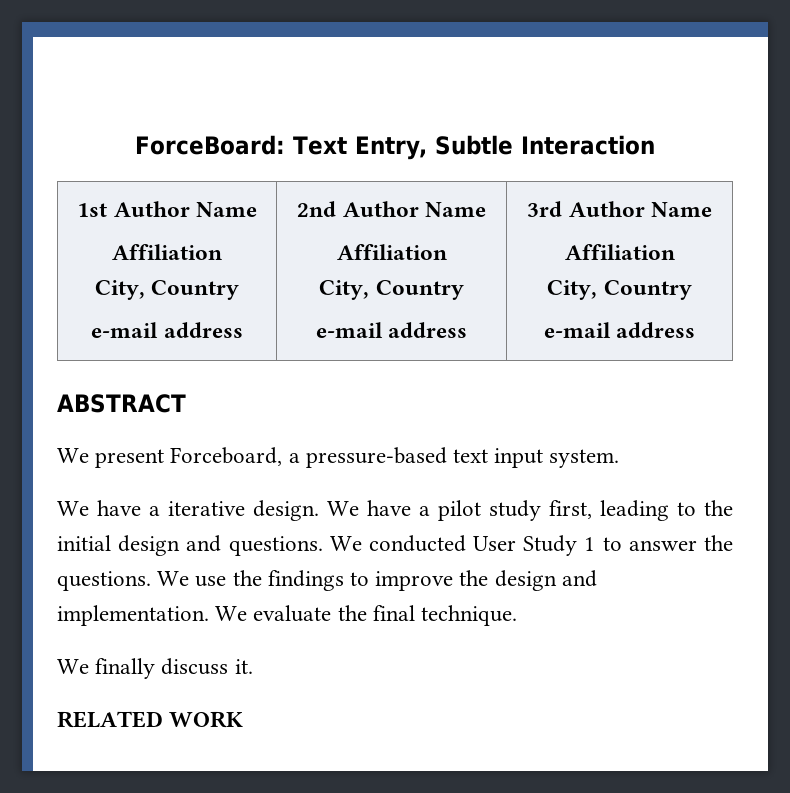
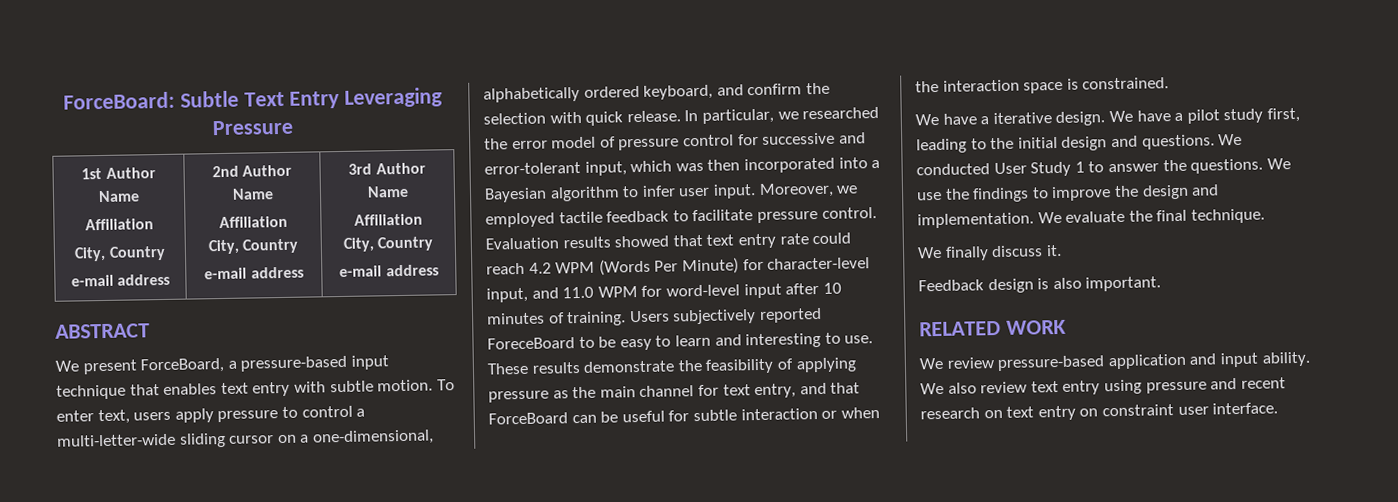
[292,135,656,160] Text Entry, Subtle Interaction -> [179,87,444,109] [212,119,293,136] Subtle Text Entry Leveraging Pressure
[170,447,283,466] Forceboard, -> [140,357,225,374] ForceBoard,
[453,448,620,468] text input system. -> [350,355,389,370] [56,379,455,400] [56,405,366,425] [57,429,434,448] [483,82,830,103] [483,106,880,126] [484,132,866,151] [484,157,881,176] [484,182,859,203] [485,207,877,228] [485,232,852,250] [486,257,871,276] [486,282,842,303] [487,307,822,327] [487,332,874,351] [487,357,857,375] [488,382,861,403] [488,406,880,425] [915,77,1170,94] input technique that enables text entry with subtle motion. To enter text, users apply pressure to control a multi-letter-wide sliding cursor on a one-dimensional, alphabetically ordered keyboard, and confirm the selection with quick release. In particular, we researched the error model of pressure control for successive and error-tolerant input, which was then incorporated into a Bayesian algorithm to infer user input. Moreover, we employed tactile feedback to facilitate pressure control. Evaluation results showed that text entry rate could reach 4.2 WPM (Words Per Minute) for character-level input, and 11.0 WPM for word-level input after 10 minutes of training. Users subjectively reported ForeceBoard to be easy to learn and interesting to use. These results demonstrate the feasibility of applying pressure as the main channel for text entry, and that ForceBoard can be useful for subtle interaction or when the interaction space is constrained.
[57,711,244,728] RELATED WORK -> [918,276,1162,294] [919,319,1066,337] [919,351,1311,372] [920,377,1286,395] [920,402,1279,421] Feedback design is also important. // RELATED WORK // We review pressure-based application and input ability. We also review text entry using pressure and recent research on text entry on constraint user interface.

